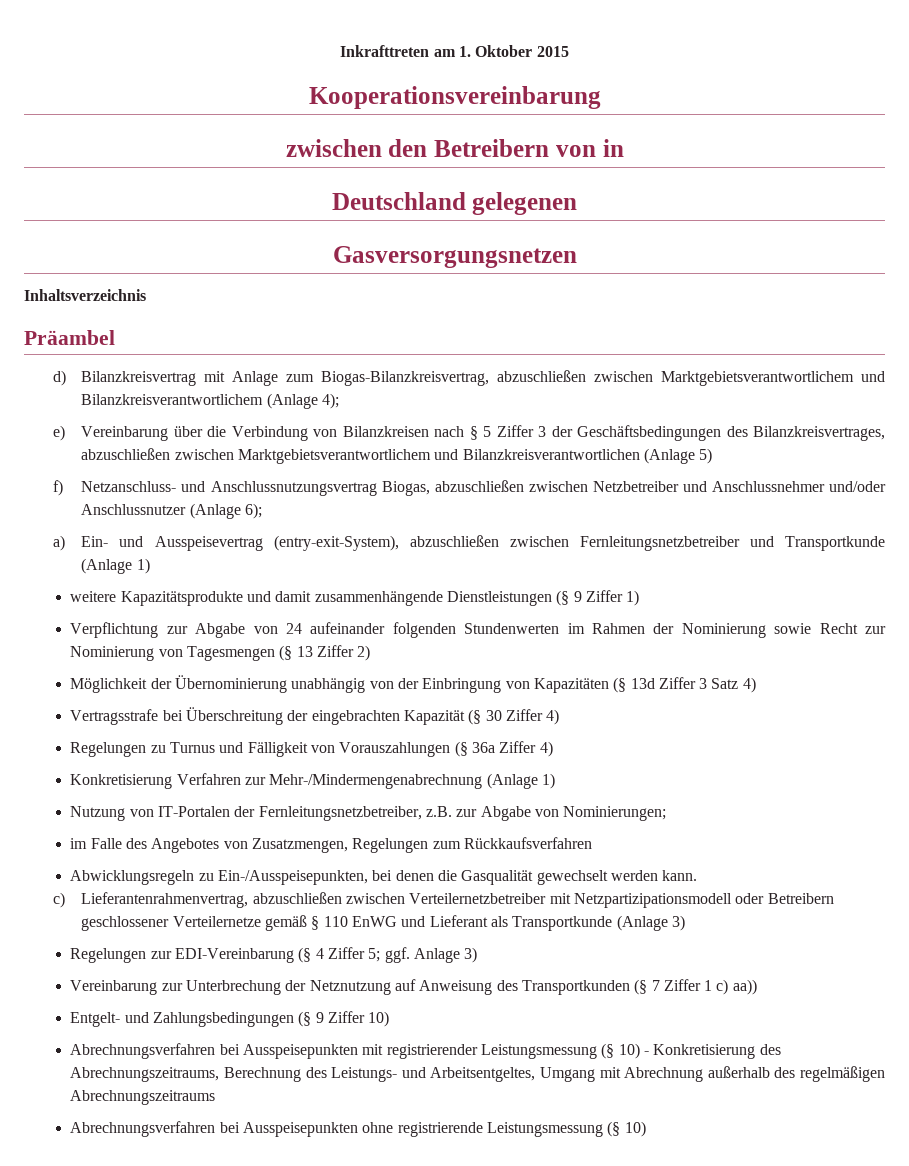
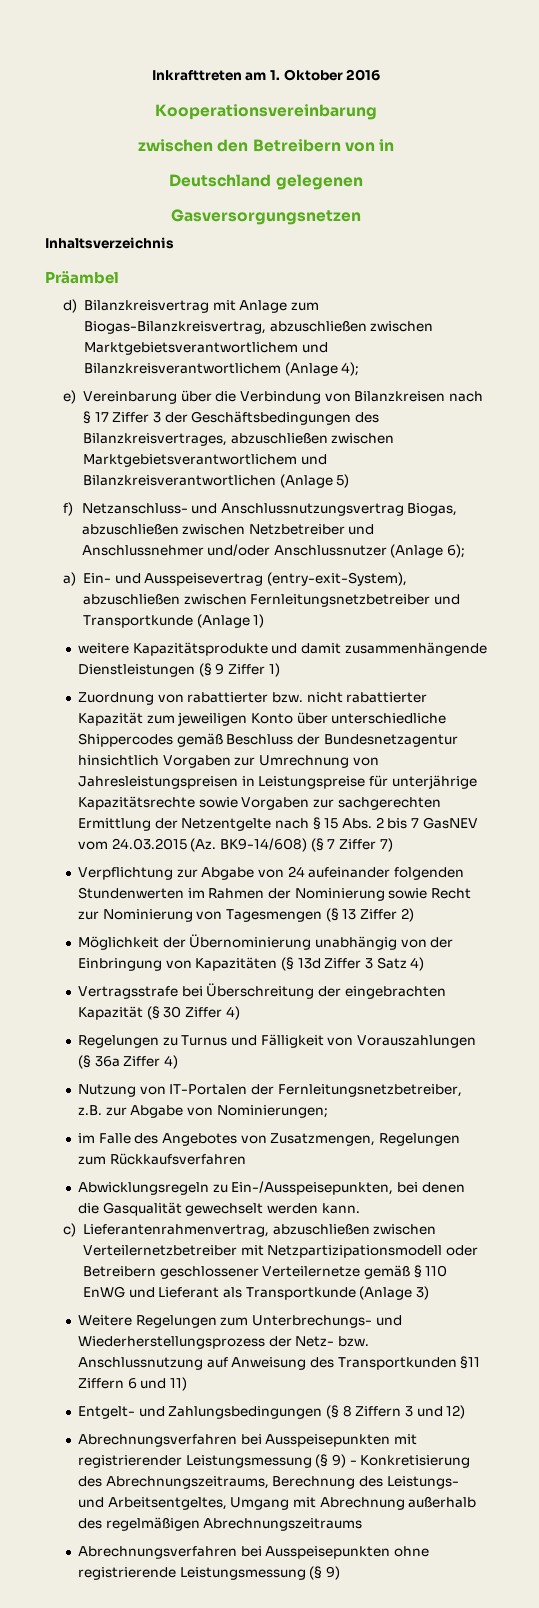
[536,46,569,57] 2015 -> [346,69,381,81] 2016
[483,426,492,437] 5 -> [94,412,109,422] 17
(640, 598) none -> [78,692,428,705] [78,712,447,726] [78,733,458,747] [78,755,379,768] [78,775,477,789] [78,796,441,810] [78,817,478,831] [78,838,393,852] // Zuordnung von rabattierter bzw. nicht rabattierter Kapazität zum jeweiligen Konto über unterschiedliche Shippercodes gemäß Beschluss der Bundesnetzagentur hinsichtlich Vorgaben zur Umrechnung von Jahresleistungspreisen in Leistungspreise für unterjährige Kapazitätsrechte sowie Vorgaben zur sachgerechten Ermittlung der Netzentgelte nach § 15 Abs. 2 bis 7 GasNEV vom 24.03.2015 (Az. BK9-14/608) (§ 7 Ziffer 7)
[70,773,555,789] // Konkretisierung Verfahren zur Mehr-/Mindermengenabrechnung (Anlage 1) -> (179, 1062) none
[70,947,478,963] [70,979,757,995] Regelungen zur EDI-Vereinbarung (§ 4 Ziffer 5; ggf. Anlage 3) // Vereinbarung zur Unterbrechung der Netznutzung auf Anweisung des Transportkunden (§ 7 Ziffer 1 c) aa)) -> [78,1315,402,1328] [78,1336,370,1349] [78,1356,481,1370] [78,1377,188,1391] Weitere Regelungen zum Unterbrechungs- und Wiederherstellungsprozess der Netz- bzw. Anschlussnutzung auf Anweisung des Transportkunden §11 Ziffern 6 und 11)
[315,1011,390,1027] 9 Ziffer 10) -> [342,1405,466,1419] 8 Ziffern 3 und 12)
[618,1043,640,1059] 10) -> [332,1454,347,1468] 9)
[624,1121,646,1137] 10) -> [326,1566,341,1580] 9)

